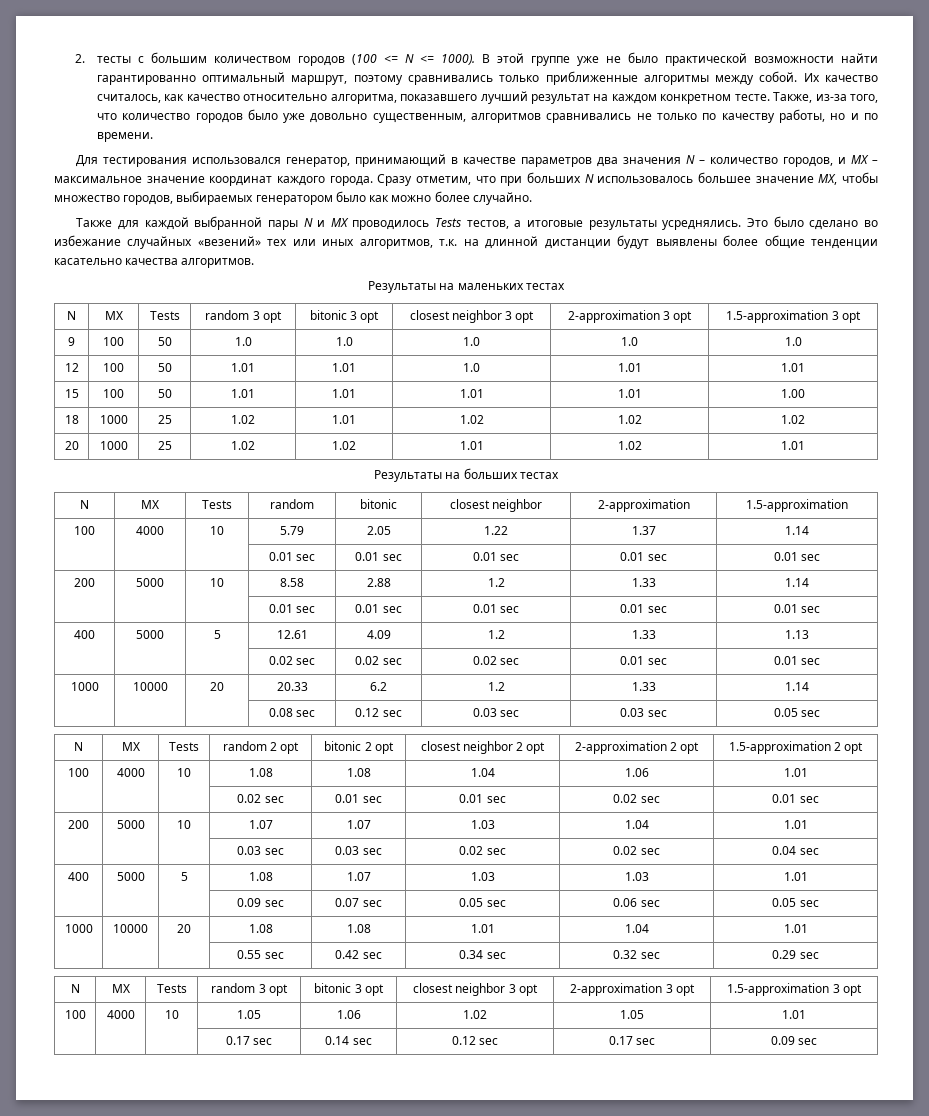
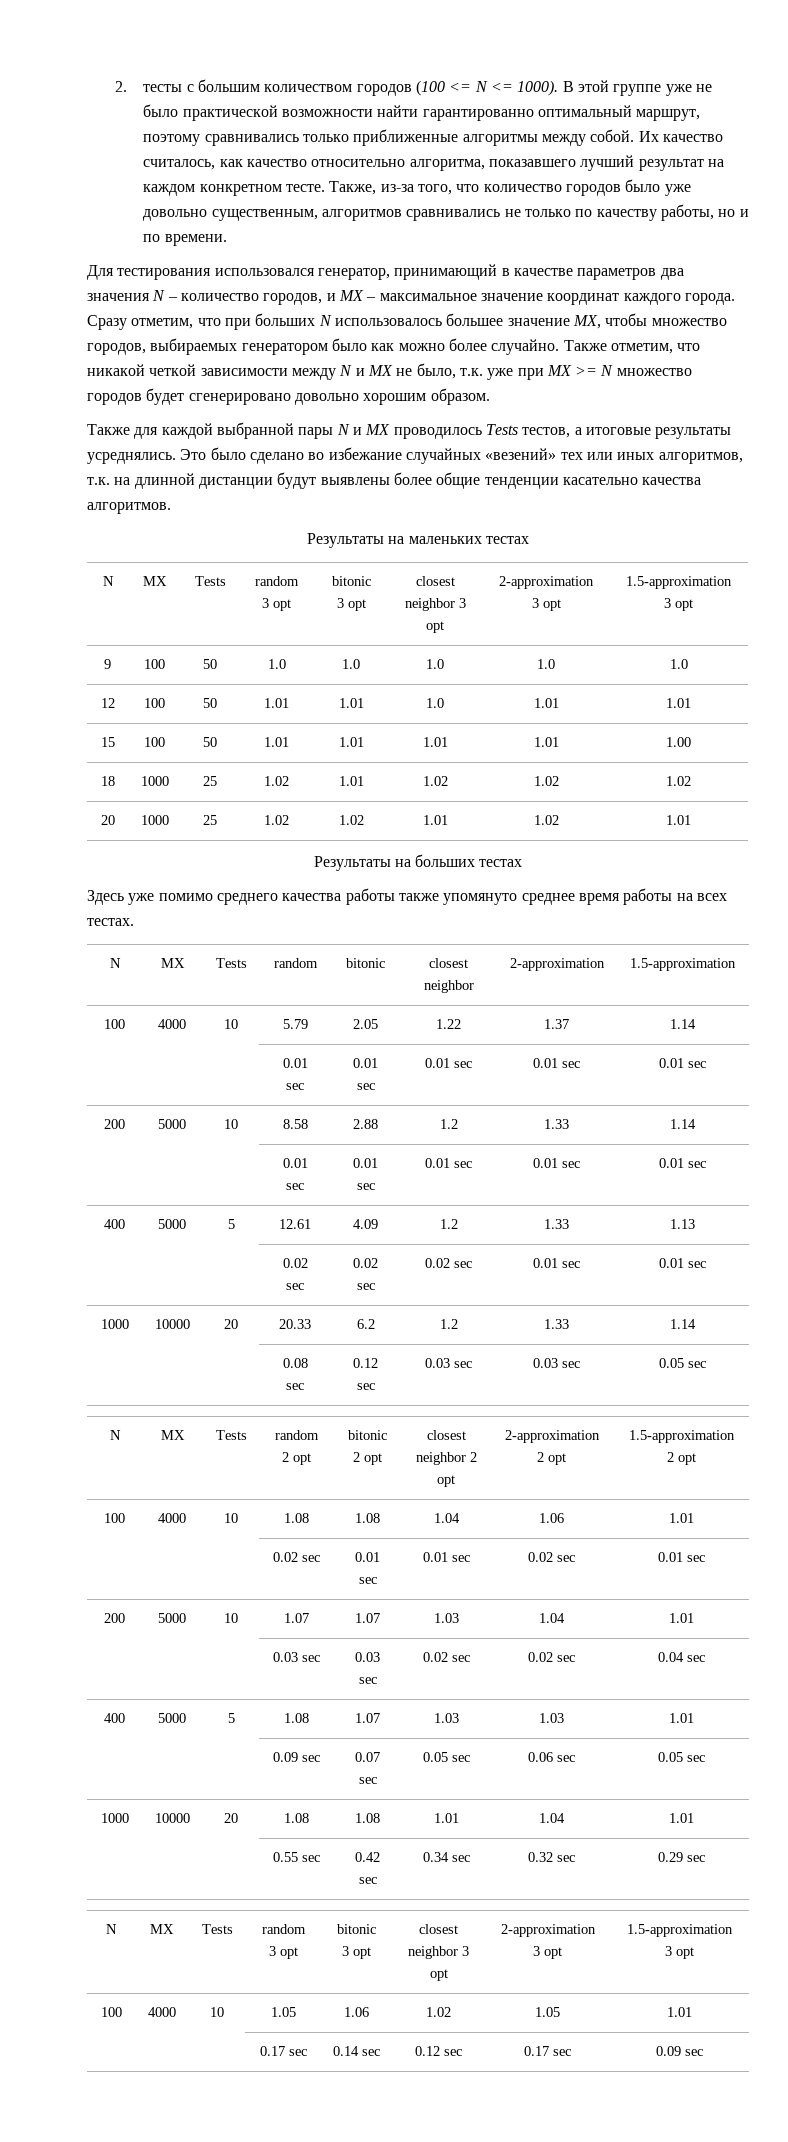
(532, 198) none -> [563,340,701,354] [87,363,692,380] [87,388,490,405] Также отметим, что никакой четкой зависимости между N и MX не было, т.к. уже при MX >= N множество городов будет сгенерировано довольно хорошим образом.
(559, 475) none -> [87,888,727,905] [87,918,134,926] // Здесь уже помимо среднего качества работы также упомянуто среднее время работы на всех тестах.

